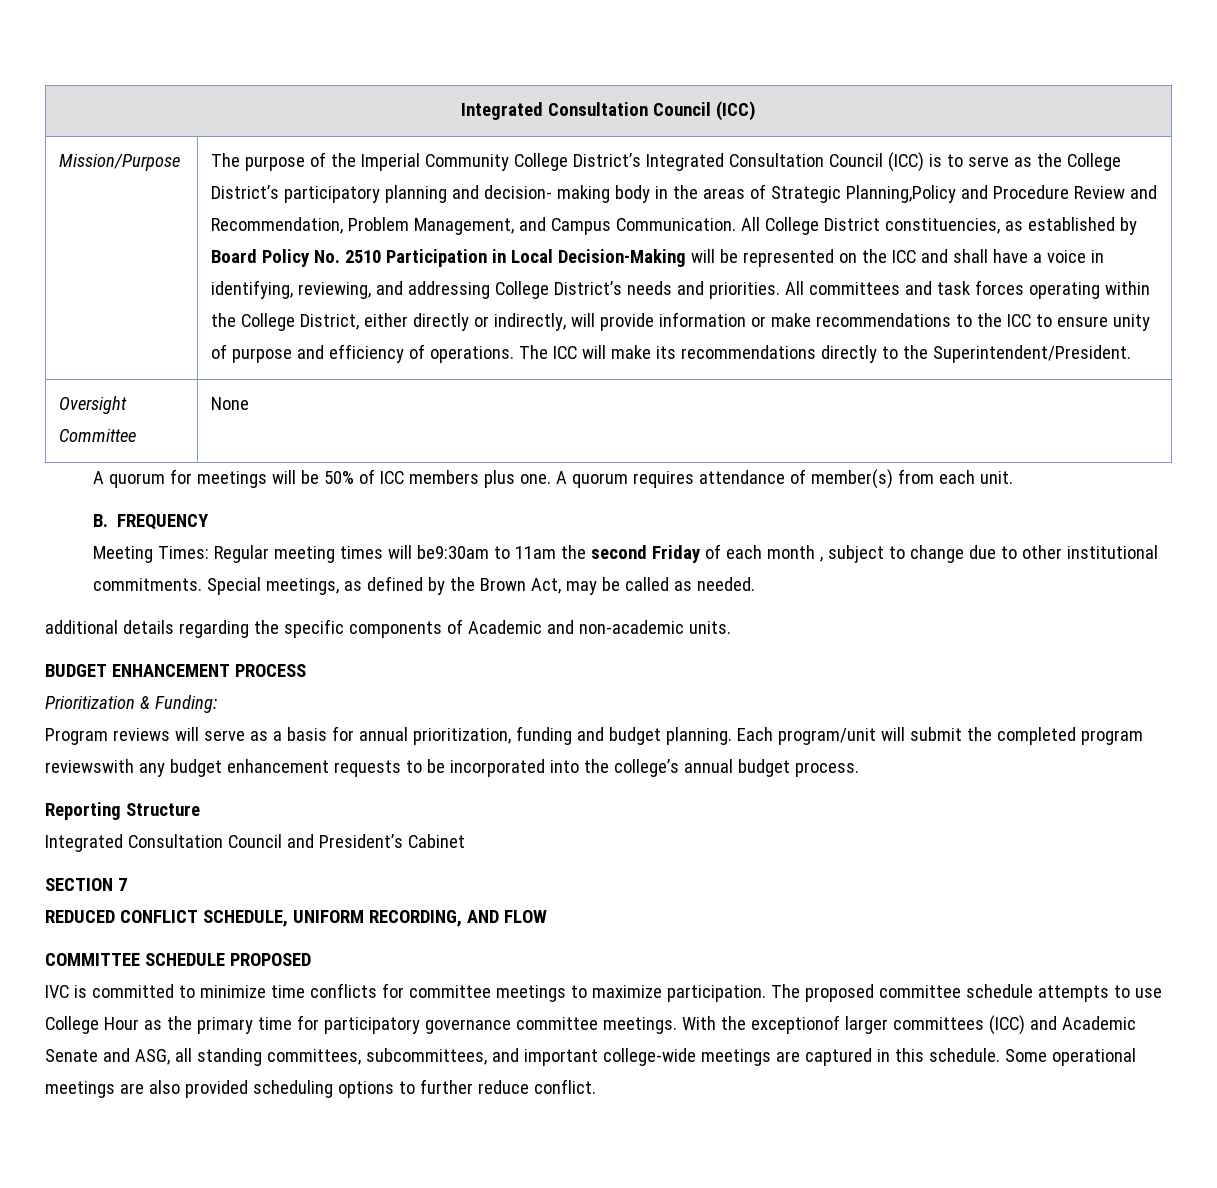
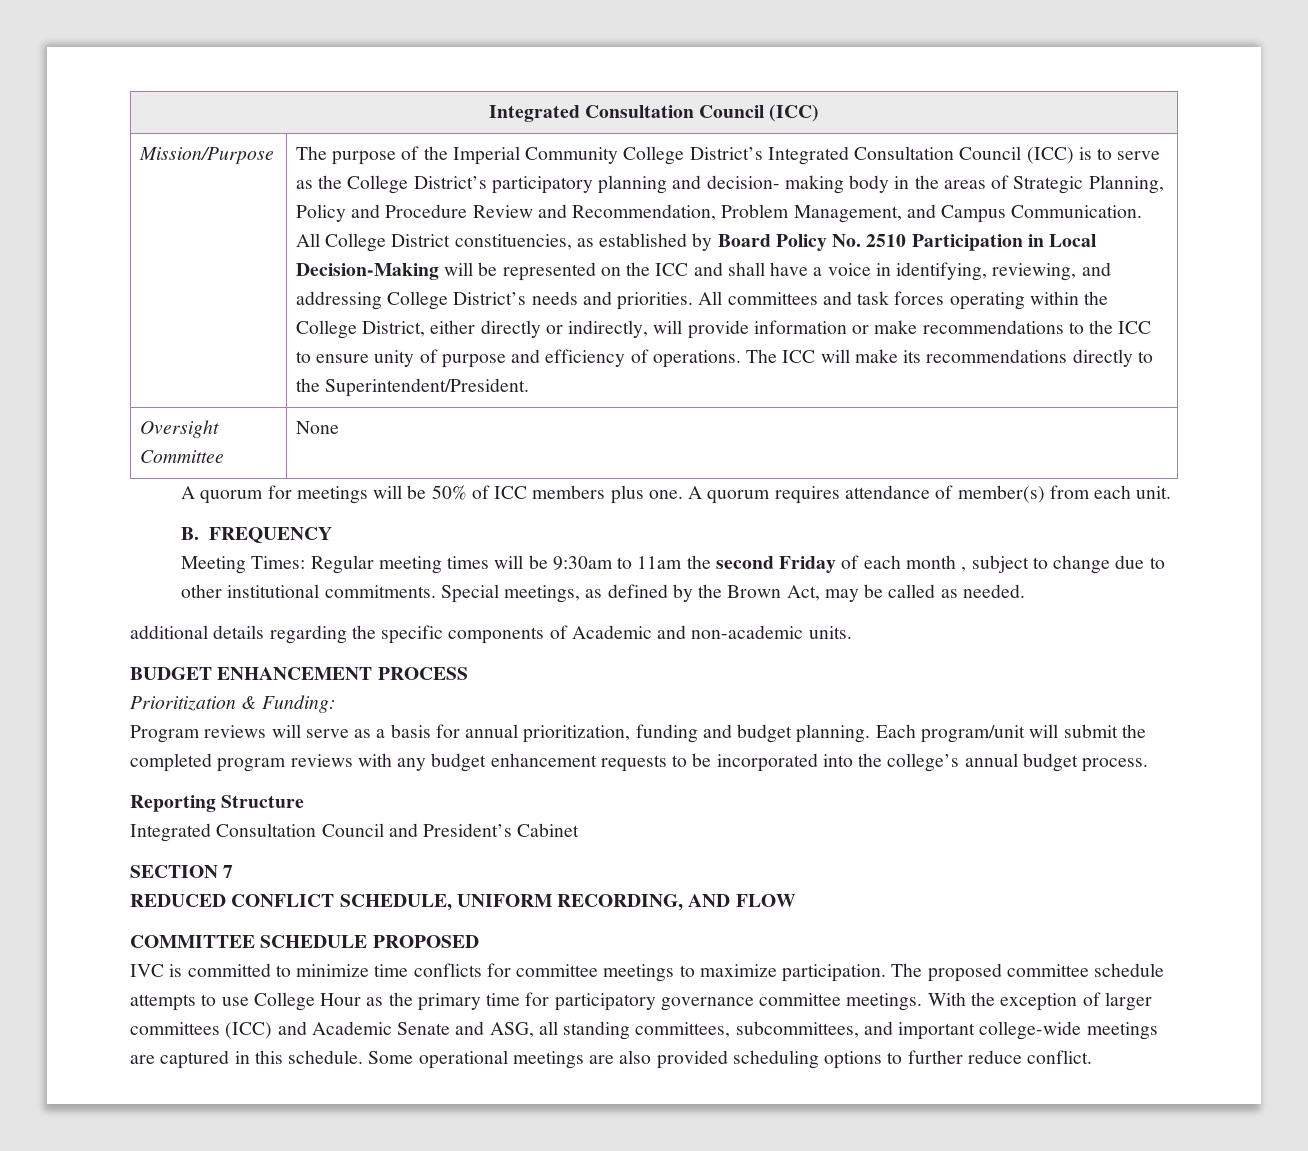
[845,185,956,203] Planning,Policy -> [1088,175,1164,194] [295,204,346,222] Planning, Policy
[417,545,490,559] be9:30am -> [528,555,613,570] be 9:30am
[45,759,134,773] reviewswith -> [290,753,392,767] reviews with
[750,1015,840,1034] exceptionof -> [1000,992,1101,1011] exception of

